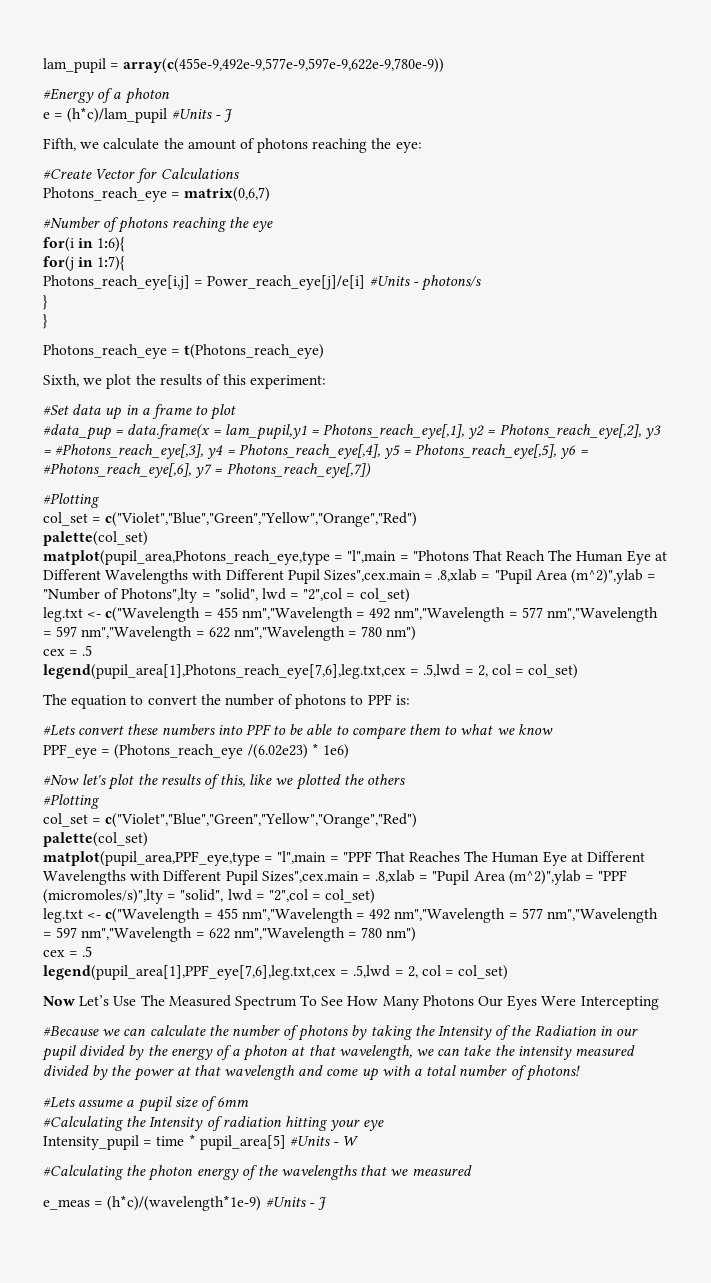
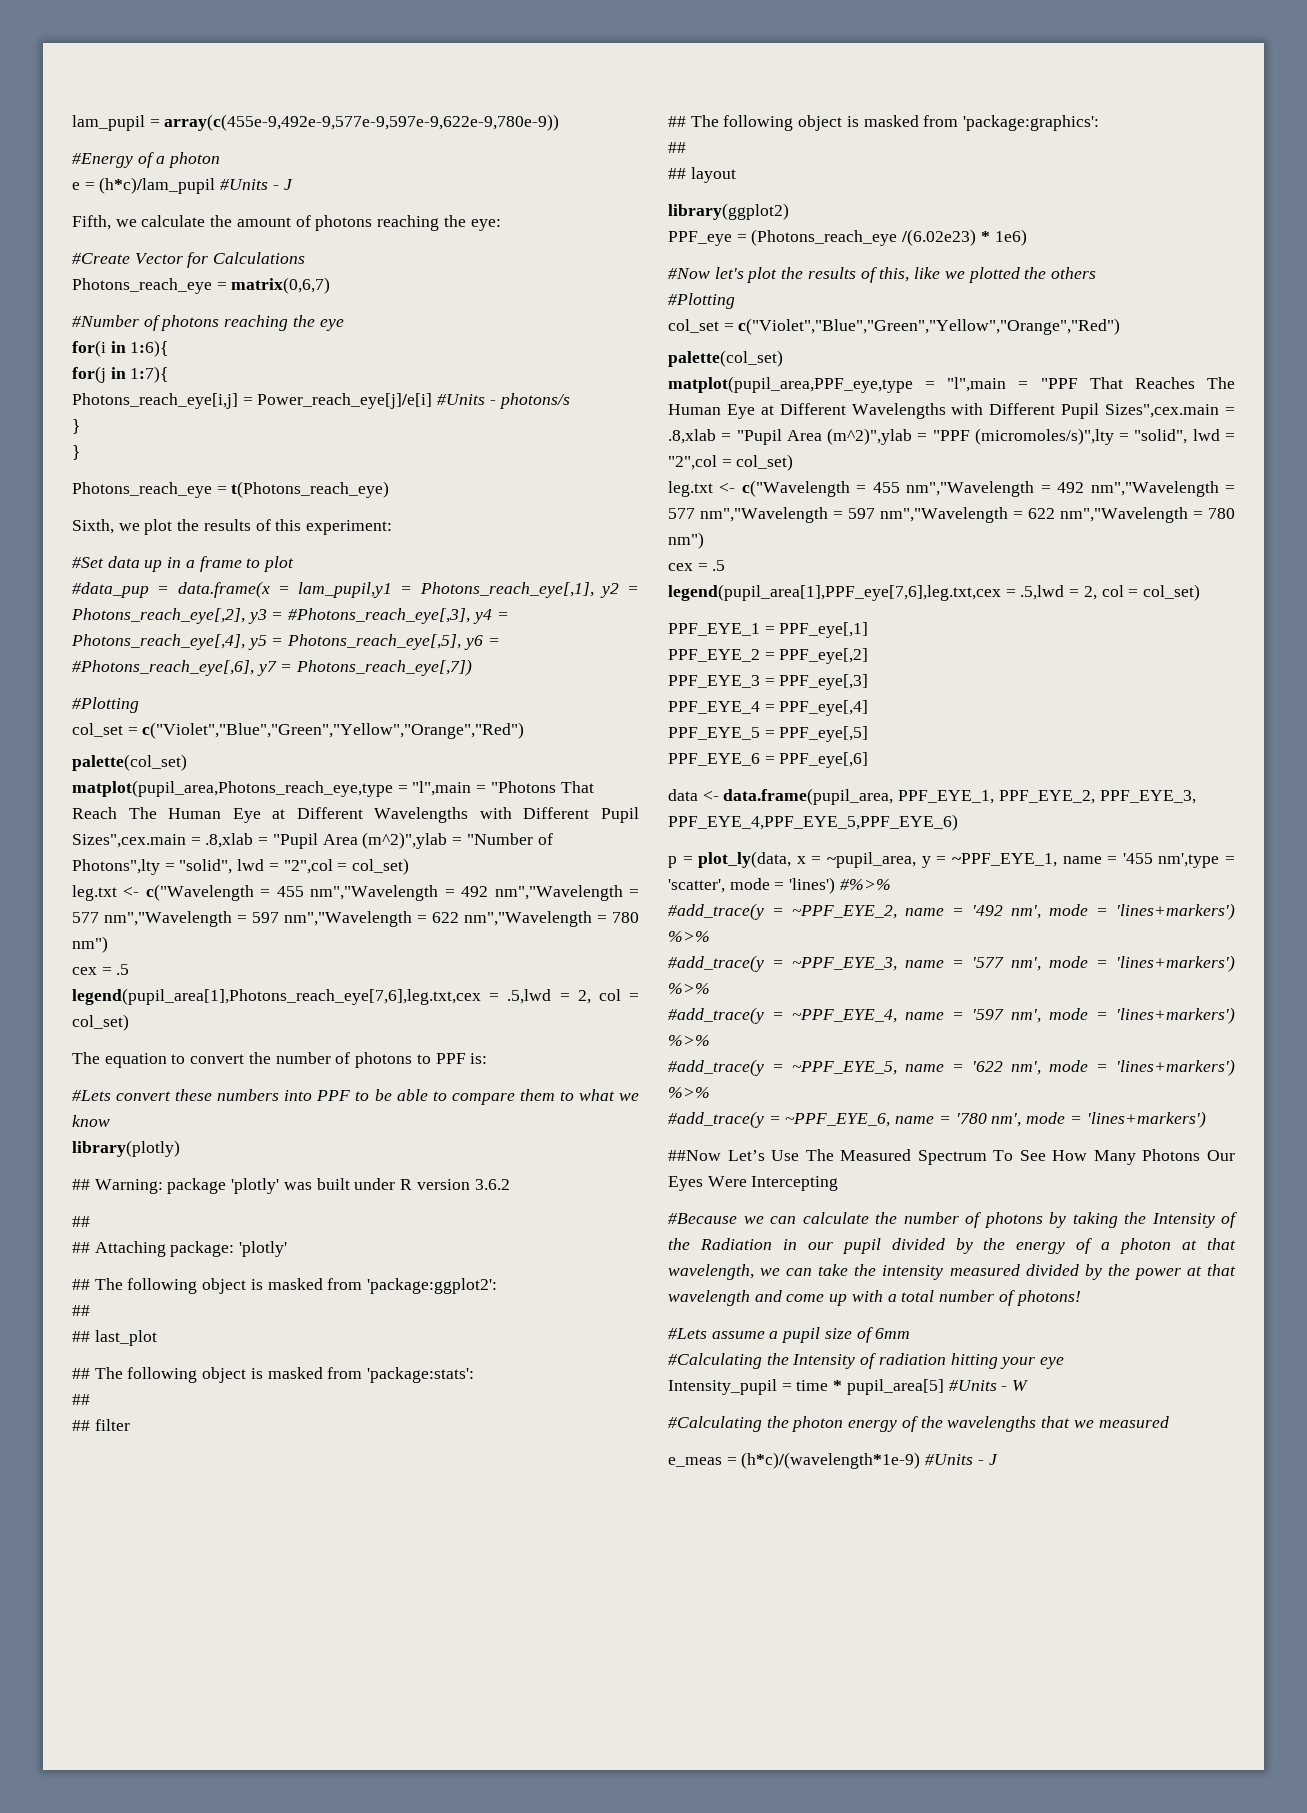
(553, 729) none -> [72,1140,180,1157] [72,1178,510,1194] [72,1216,90,1227] [72,1241,288,1257] [72,1278,498,1294] [72,1305,90,1316] [72,1330,157,1346] [72,1367,475,1383] [72,1394,90,1405] [72,1419,130,1431] [668,115,1100,131] [668,142,686,153] [668,167,736,183] [668,203,789,220] // library(plotly) // ## Warning: package 'plotly' was built under R version 3.6.2 // ## // ## Attaching package: 'plotly' // ## The following object is masked from 'package:ggplot2': // ## // ## last_plot // ## The following object is masked from 'package:stats': // ## // ## filter // ## The following object is masked from 'package:graphics': // ## // ## layout // library(ggplot2)
[43,996,75,1006] Now -> [668,622,869,638] [668,648,869,664] [668,674,869,690] [668,700,869,716] [668,726,869,742] [668,752,869,768] [668,788,1196,805] [668,814,958,831] [668,851,1236,868] [668,877,891,894] [668,903,1235,920] [668,931,710,942] [668,955,1235,972] [668,983,710,994] [668,1007,1235,1024] [668,1035,710,1046] [668,1059,1235,1076] [668,1087,710,1098] [668,1111,1206,1128] [668,1150,721,1161] PPF_EYE_1 = PPF_eye[,1] // PPF_EYE_2 = PPF_eye[,2] // PPF_EYE_3 = PPF_eye[,3] // PPF_EYE_4 = PPF_eye[,4] // PPF_EYE_5 = PPF_eye[,5] // PPF_EYE_6 = PPF_eye[,6] // data <- data.frame(pupil_area, PPF_EYE_1, PPF_EYE_2, PPF_EYE_3, PPF_EYE_4,PPF_EYE_5,PPF_EYE_6) // p = plot_ly(data, x = ~pupil_area, y = ~PPF_EYE_1, name = '455 nm',type = 'scatter', mode = 'lines') #%>% // #add_trace(y = ~PPF_EYE_2, name = '492 nm', mode = 'lines+markers') %>% // #add_trace(y = ~PPF_EYE_3, name = '577 nm', mode = 'lines+markers') %>% // #add_trace(y = ~PPF_EYE_4, name = '597 nm', mode = 'lines+markers') %>% // #add_trace(y = ~PPF_EYE_5, name = '622 nm', mode = 'lines+markers') %>% // #add_trace(y = ~PPF_EYE_6, name = '780 nm', mode = 'lines+markers') // ##Now

